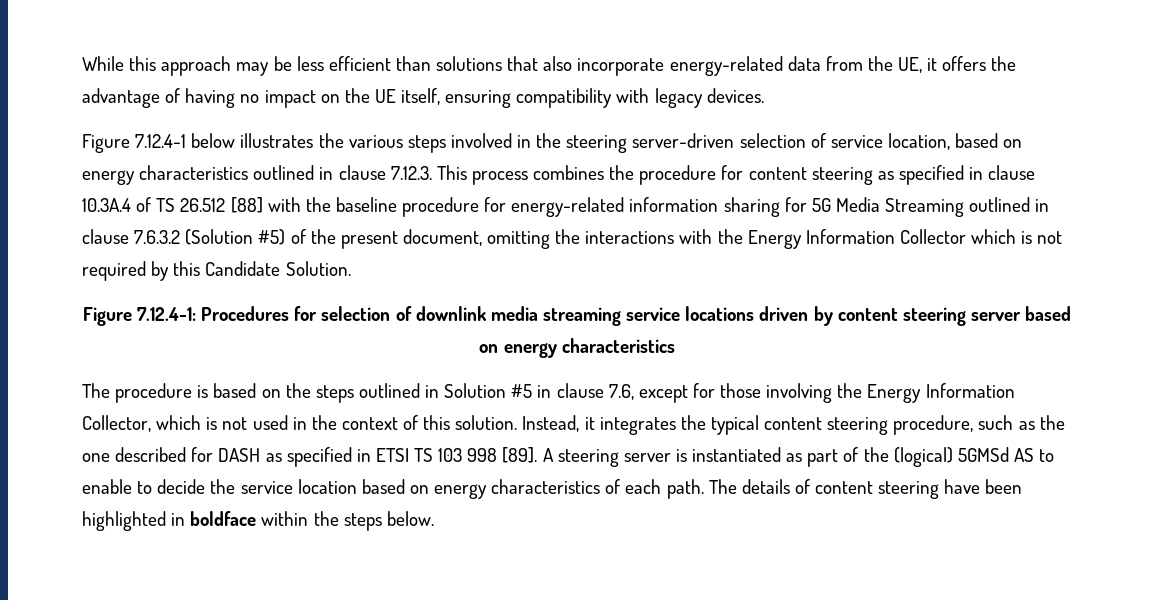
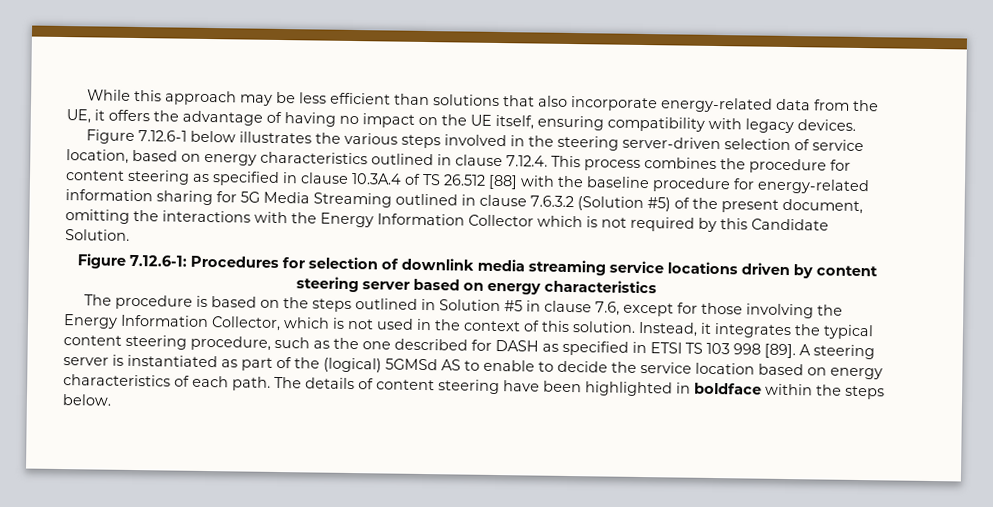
[135,134,187,148] 7.12.4-1 -> [138,130,188,142] 7.12.6-1
[390,166,432,180] 7.12.3. -> [506,155,548,167] 7.12.4.
[137,307,197,321] 7.12.4-1: -> [128,254,187,267] 7.12.6-1:

